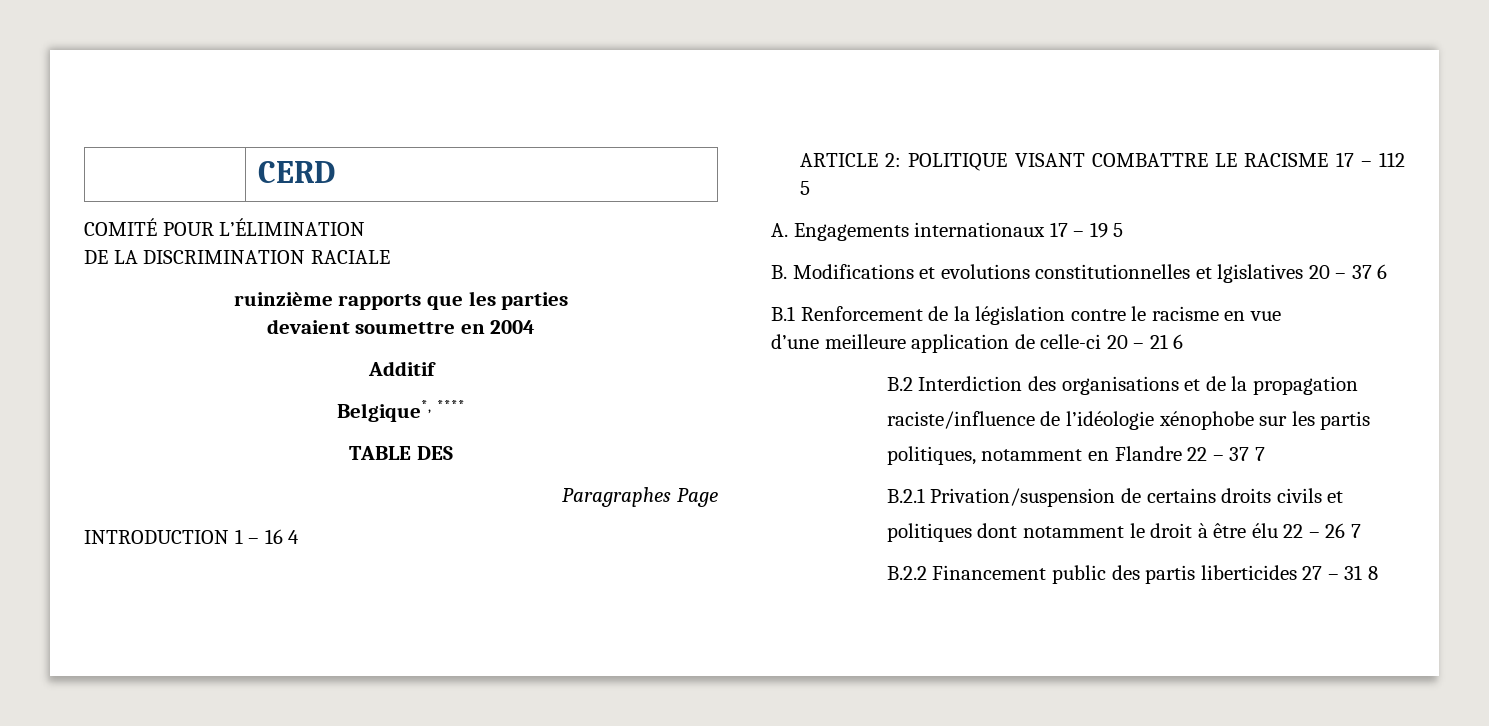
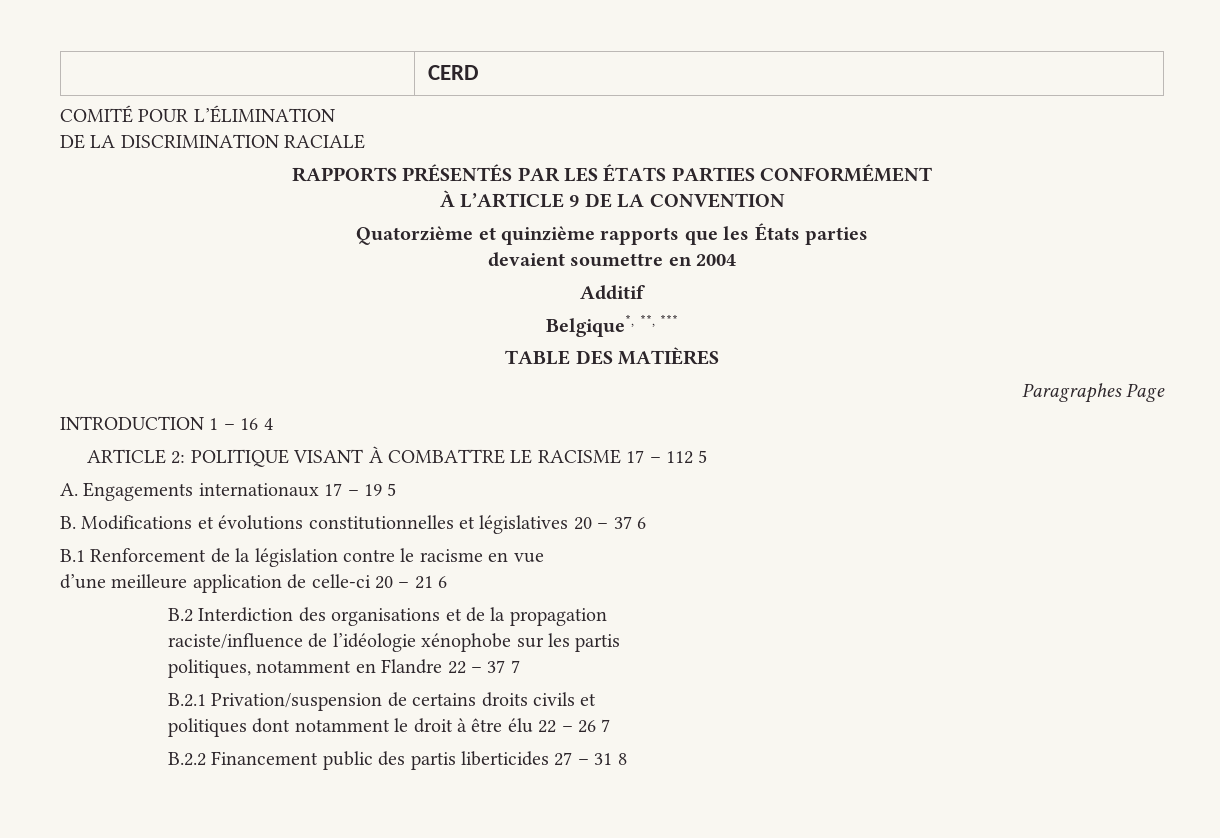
[233,292,333,306] ruinzième -> [291,164,933,182] [439,190,785,208] [356,226,595,245] RAPPORTS PRÉSENTÉS PAR LES ÉTATS PARTIES CONFORMÉMENT // À L’ARTICLE 9 DE LA CONVENTION // Quatorzième et quinzième
(496, 298) none -> [754,223,800,241] États
[436,400,465,411] **** -> [639,314,678,327] **, ***
(453, 453) none -> [617,347,719,365] MATIÈRES
(1085, 160) none -> [368,446,383,463] À
[940,264,1030,279] evolutions -> [218,515,304,530] évolutions
[1217,264,1304,283] lgislatives -> [479,515,569,534] législatives

